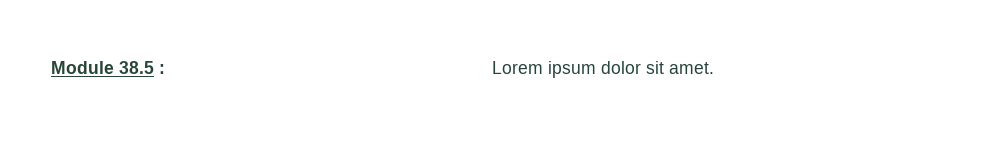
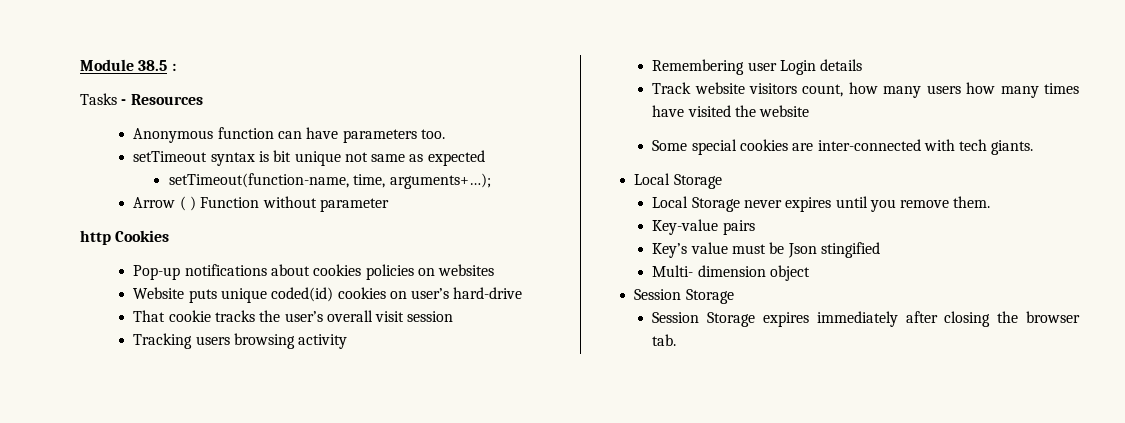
[492,61,714,78] Lorem ipsum dolor sit amet. -> [80,93,203,105] [133,127,445,143] [133,150,485,166] [168,173,491,189] [133,196,389,212] [80,230,170,245] [133,264,495,280] [133,287,523,303] [133,310,454,322] [133,333,348,349] [652,59,863,75] [652,82,1079,98] [652,105,810,117] [652,139,1034,155] [634,173,722,189] [652,196,991,212] [652,219,755,235] [652,242,880,258] [652,265,810,281] [634,289,734,304] [652,311,1080,327] [652,334,677,346] Tasks - Resources // Anonymous function can have parameters too. // setTimeout syntax is bit unique not same as expected // setTimeout(function-name, time, arguments+…); // Arrow ( ) Function without parameter // http Cookies // Pop-up notifications about cookies policies on websites // Website puts unique coded(id) cookies on user’s hard-drive // That cookie tracks the user’s overall visit session // Tracking users browsing activity // Remembering user Login details // Track website visitors count, how many users how many times have visited the website // Some special cookies are inter-connected with tech giants. // Local Storage // Local Storage never expires until you remove them. // Key-value pairs // Key’s value must be Json stingified // Multi- dimension object // Session Storage // Session Storage expires immediately after closing the browser tab.

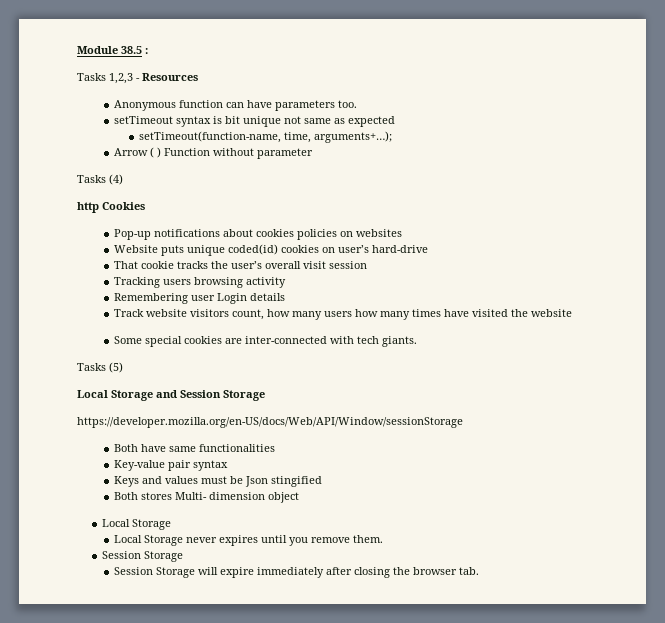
(117, 99) none -> [109,73,133,84] 1,2,3
(389, 205) none -> [77,174,123,185] // Tasks (4)
(1034, 147) none -> [77,362,123,373] [77,390,265,401] [77,417,463,428] [113,444,275,452] [113,460,228,471] [113,476,322,487] [113,492,299,503] // Tasks (5) // Local Storage and Session Storage // https://developer.mozilla.org/en-US/docs/Web/API/Window/sessionStorage // Both have same functionalities // Key-value pair syntax // Keys and values must be Json stingified // Both stores Multi- dimension object
[652,219,755,235] [652,242,880,258] [652,265,810,281] // Key-value pairs // Key’s value must be Json stingified // Multi- dimension object -> (383, 539) none
[762,312,809,327] expires -> [197,567,254,578] will expire

